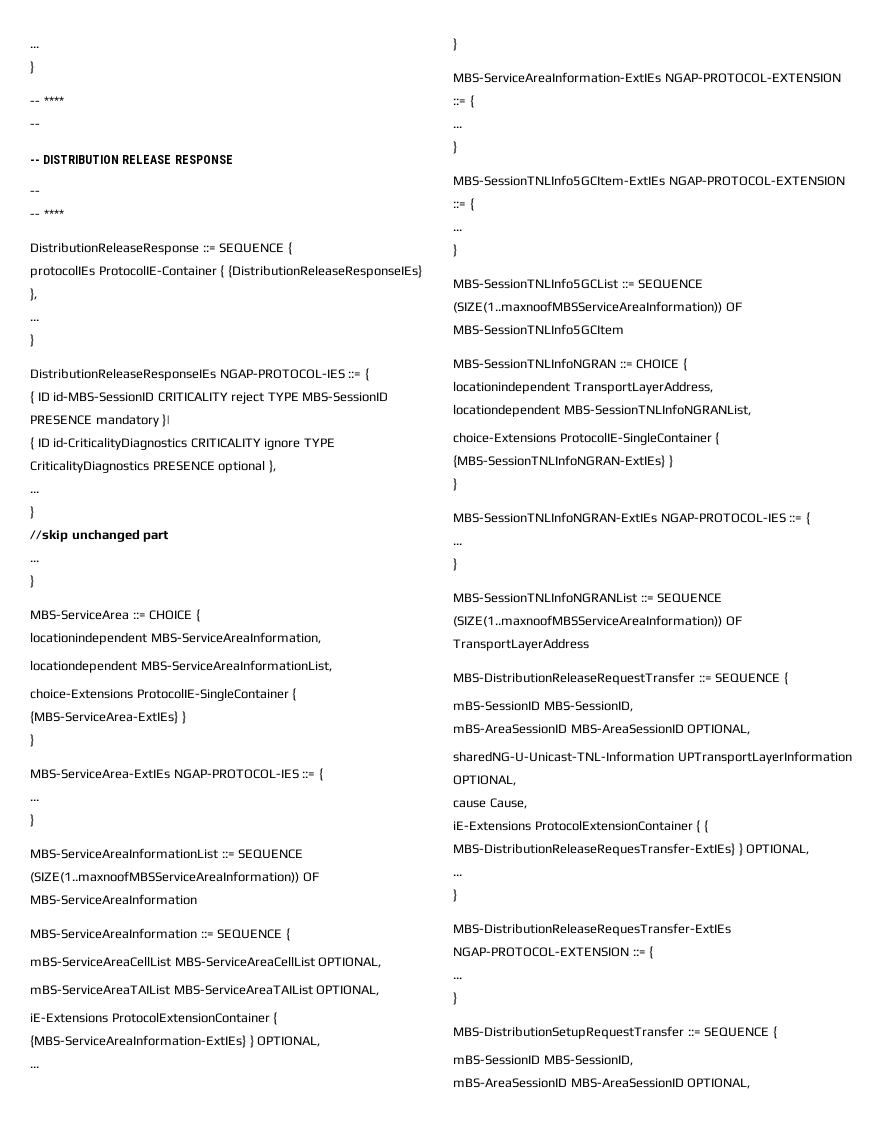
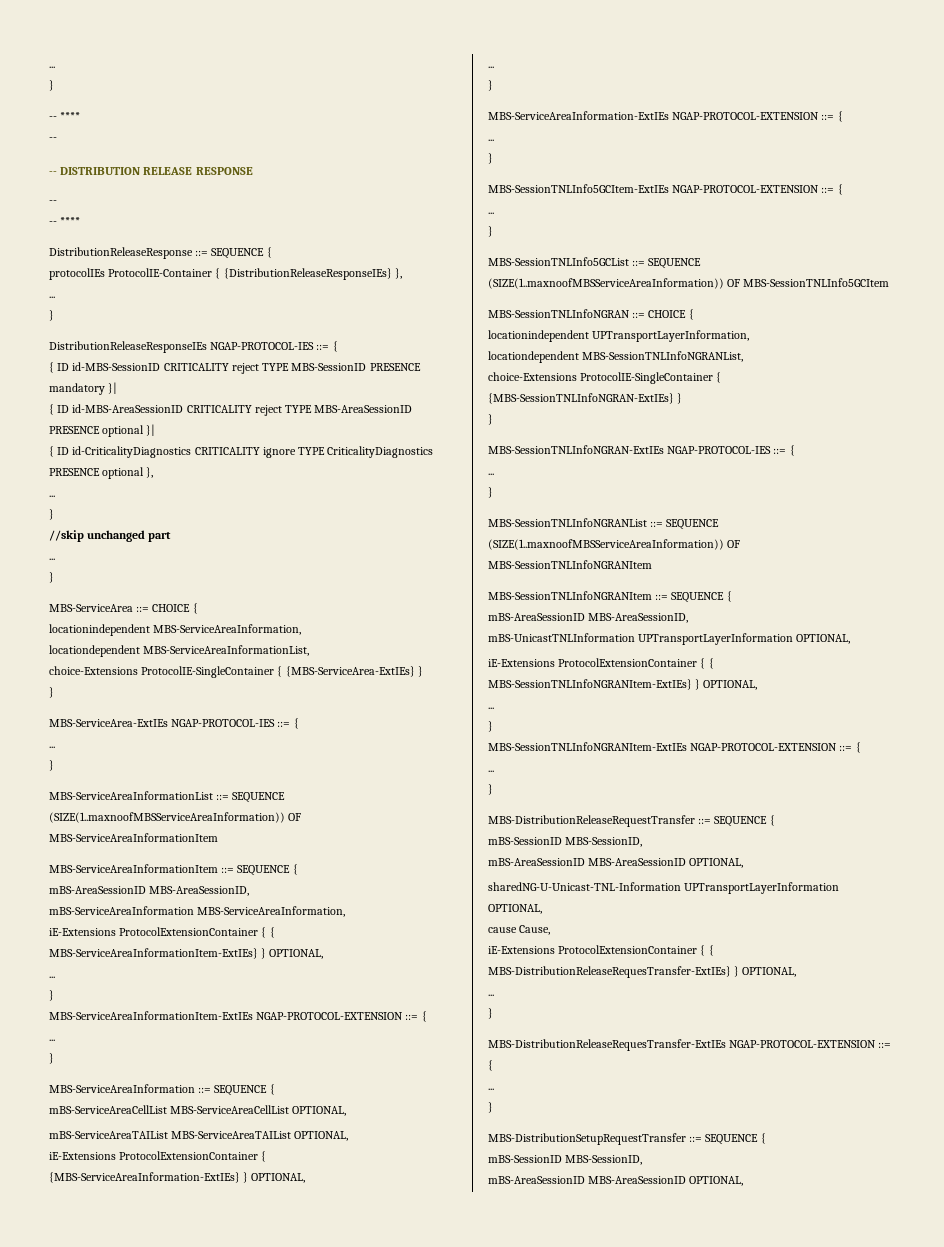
(171, 420) none -> [49,404,413,416] [49,424,156,437] // { ID id-MBS-AreaSessionID CRITICALITY reject TYPE MBS-AreaSessionID PRESENCE optional }|
[30,894,197,905] MBS-ServiceAreaInformation -> [49,833,218,842] [49,864,298,876] [49,886,250,896] [49,906,346,917] [49,927,275,938] [49,948,324,959] [49,976,55,978] [49,990,54,1001] [49,1011,427,1022] [49,1039,55,1041] [49,1053,54,1064] MBS-ServiceAreaInformationItem // MBS-ServiceAreaInformationItem ::= SEQUENCE { // mBS-AreaSessionID MBS-AreaSessionID, // mBS-ServiceAreaInformation MBS-ServiceAreaInformation, // iE-Extensions ProtocolExtensionContainer { { MBS-ServiceAreaInformationItem-ExtIEs} } OPTIONAL, // ... // } // MBS-ServiceAreaInformationItem-ExtIEs NGAP-PROTOCOL-EXTENSION ::= { // ... // }
[573,381,713,394] TransportLayerAddress, -> [592,330,750,342] UPTransportLayerInformation,
[453,638,589,651] TransportLayerAddress -> [488,560,652,569] [488,591,732,603] [488,613,689,623] [488,633,851,645] [488,658,714,669] [488,679,758,690] [488,707,494,709] [488,721,493,732] [488,742,861,753] [488,770,494,772] [488,784,493,795] MBS-SessionTNLInfoNGRANItem // MBS-SessionTNLInfoNGRANItem ::= SEQUENCE { // mBS-AreaSessionID MBS-AreaSessionID, // mBS-UnicastTNLInformation UPTransportLayerInformation OPTIONAL, // iE-Extensions ProtocolExtensionContainer { { MBS-SessionTNLInfoNGRANItem-ExtIEs} } OPTIONAL, // ... // } // MBS-SessionTNLInfoNGRANItem-ExtIEs NGAP-PROTOCOL-EXTENSION ::= { // ... // }

